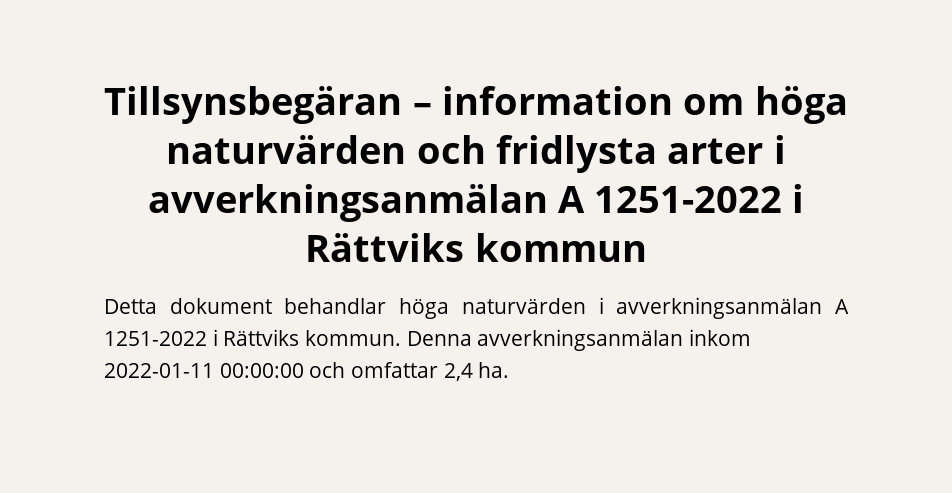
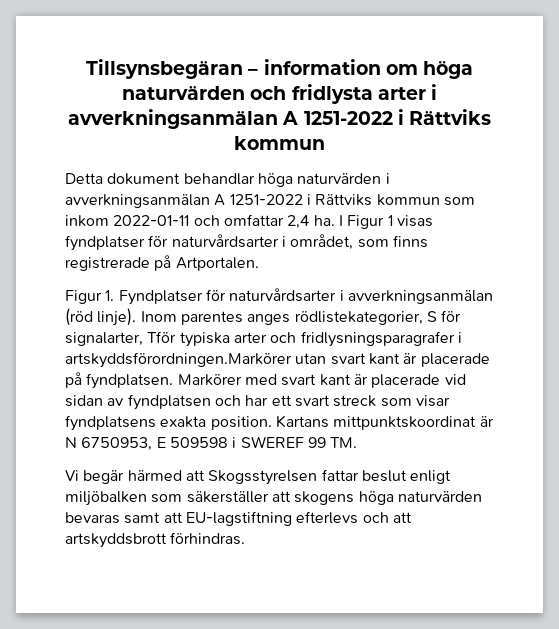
[305,329,684,351] kommun. Denna avverkningsanmälan -> [376,194,475,206] kommun som
[219,363,304,378] 00:00:00 -> (190, 220) none
(510, 370) none -> [338,215,433,229] [65,234,428,251] [65,255,259,271] [65,288,493,305] [65,308,462,326] [65,331,462,347] [65,352,490,368] [65,372,466,389] [65,394,450,410] [65,415,494,431] [65,436,358,451] [65,469,452,485] [65,491,482,506] [65,511,412,526] [65,532,246,548] I Figur 1 visas fyndplatser för naturvårdsarter i området, som finns registrerade på Artportalen. // Figur 1. Fyndplatser för naturvårdsarter i avverkningsanmälan (röd linje). Inom parentes anges rödlistekategorier, S för signalarter, Tför typiska arter och fridlysningsparagrafer i artskyddsförordningen.Markörer utan svart kant är placerade på fyndplatsen. Markörer med svart kant är placerade vid sidan av fyndplatsen och har ett svart streck som visar fyndplatsens exakta position. Kartans mittpunktskoordinat är N 6750953, E 509598 i SWEREF 99 TM. // Vi begär härmed att Skogsstyrelsen fattar beslut enligt miljöbalken som säkerställer att skogens höga naturvärden bevaras samt att EU-lagstiftning efterlevs och att artskyddsbrott förhindras.

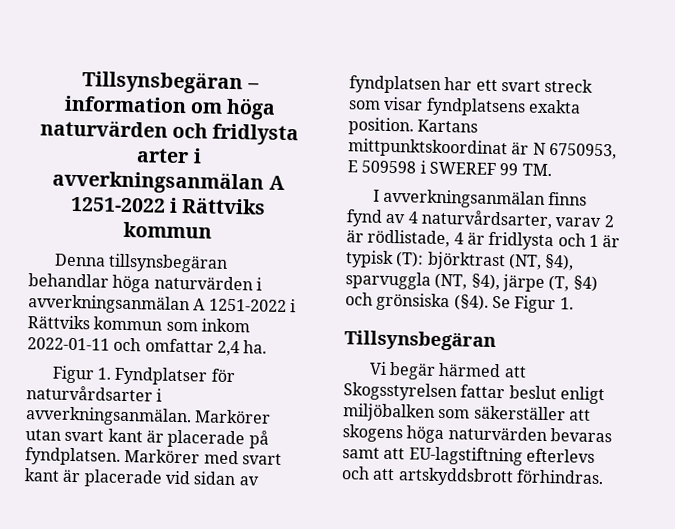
[65,173,181,185] Detta dokument -> [53,253,228,273] Denna tillsynsbegäran
[338,215,433,229] [65,234,428,251] [65,255,259,271] I Figur 1 visas fyndplatser för naturvårdsarter i området, som finns registrerade på Artportalen. -> (268, 347) none
[347,290,493,304] [65,308,462,326] [65,331,462,347] [65,352,292,368] avverkningsanmälan (röd linje). Inom parentes anges rödlistekategorier, S för signalarter, Tför typiska arter och fridlysningsparagrafer i artskyddsförordningen.Markörer -> [25,406,272,427] avverkningsanmälan. Markörer
[214,395,241,406] och -> (441, 84) none
(358, 442) none -> [372,188,588,209] [346,209,614,230] [346,229,621,251] [345,250,575,271] [345,271,598,292] [345,292,574,314] [344,330,496,352] // I avverkningsanmälan finns fynd av 4 naturvårdsarter, varav 2 är rödlistade, 4 är fridlysta och 1 är typisk (T): björktrast (NT, §4), sparvuggla (NT, §4), järpe (T, §4) och grönsiska (§4). Se Figur 1. // Tillsynsbegäran

